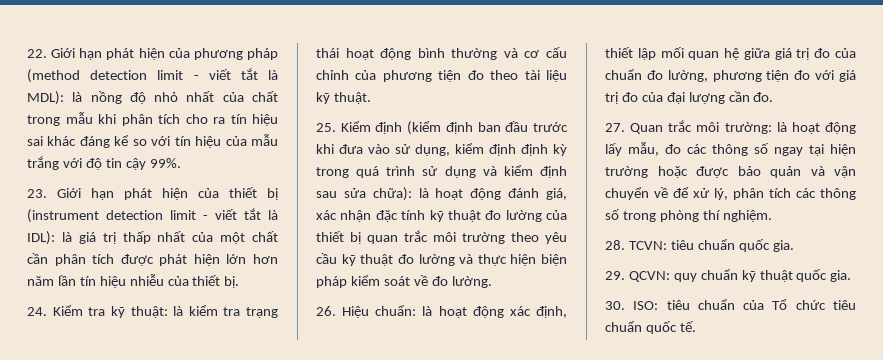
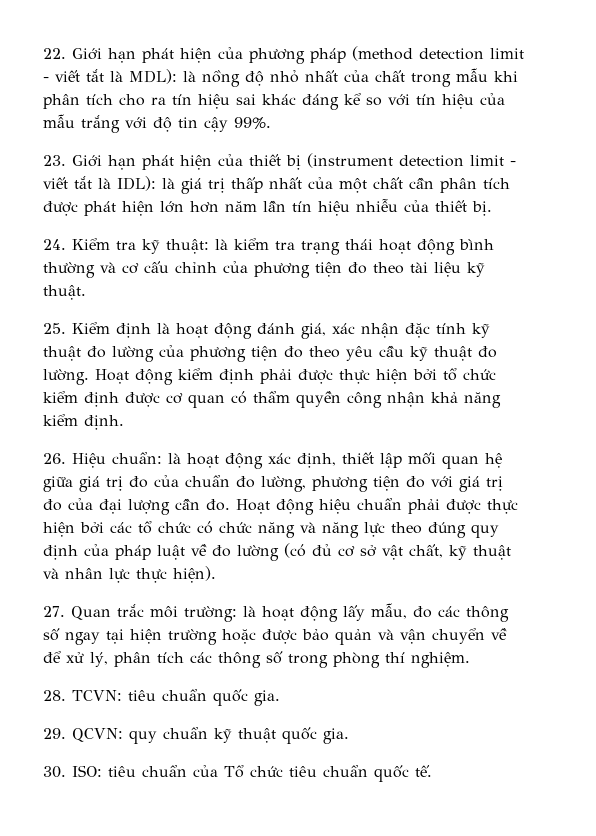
[407,121,568,135] [316,143,567,156] [316,165,567,178] [316,187,412,201] (kiểm định ban đầu trước khi đưa vào sử dụng, kiểm định định kỳ trong quá trình sử dụng và kiểm định sau sửa chữa): -> (151, 330) none
[316,230,505,244] thiết bị quan trắc môi trường -> [190,346,303,362] phương tiện đo
[418,254,567,266] [316,275,492,288] lường và thực hiện biện pháp kiểm soát về đo lường. -> [43,368,496,385] [43,391,501,408] [43,414,124,430] lường. Hoạt động kiểm định phải được thực hiện bởi tổ chức kiểm định được cơ quan có thẩm quyền công nhận khả năng kiểm định.
(774, 97) none -> [236,498,518,515] [43,521,499,538] [43,543,511,561] [43,566,216,583] Hoạt động hiệu chuẩn phải được thực hiện bởi các tổ chức có chức năng và năng lực theo đúng quy định của pháp luật về đo lường (có đủ cơ sở vật chất, kỹ thuật và nhân lực thực hiện).

